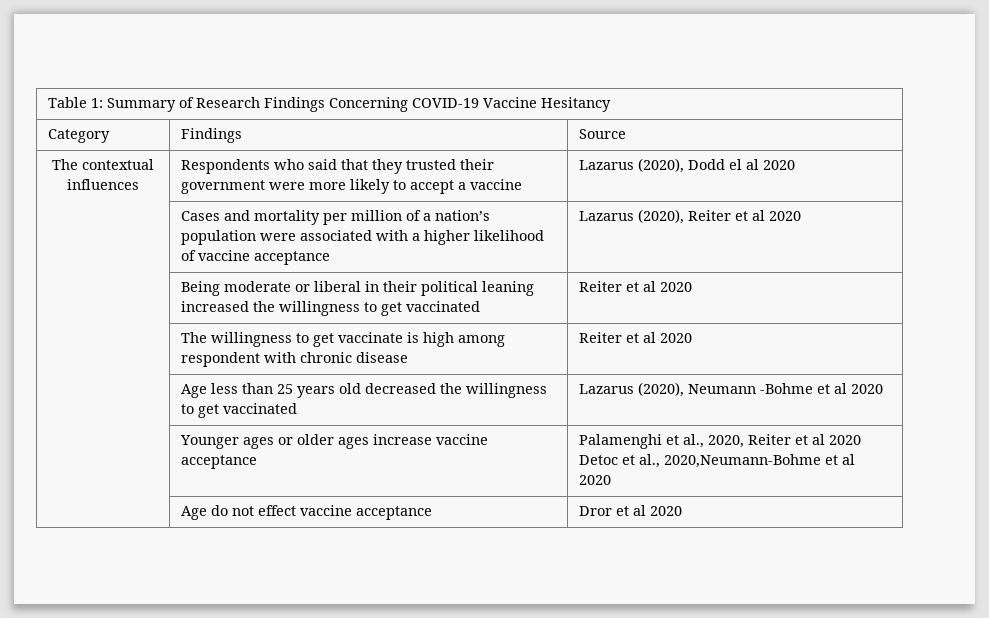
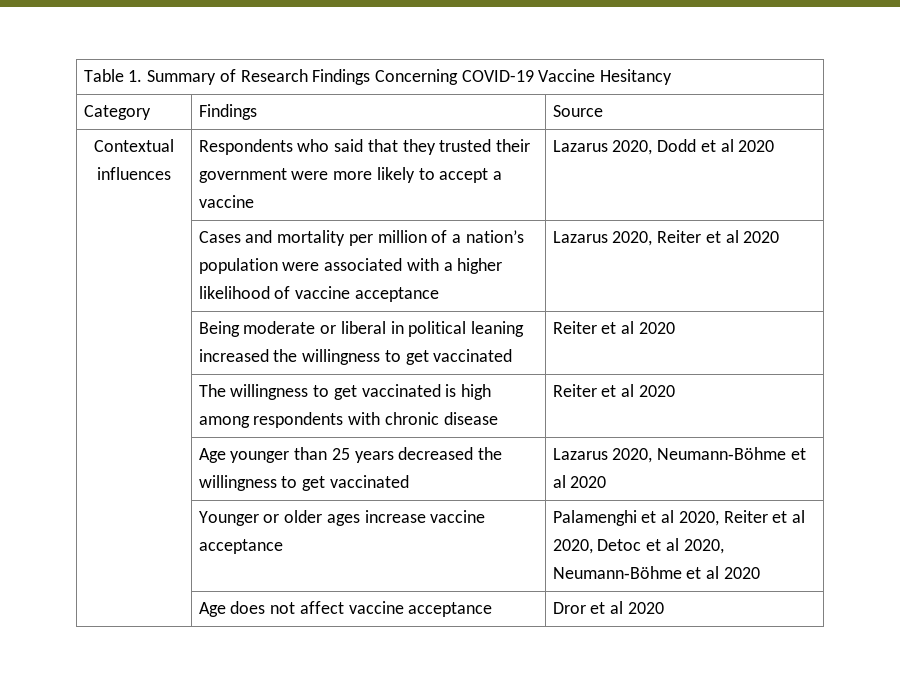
[91,98,104,108] 1: -> [128,70,143,82] 1.
[52,159,154,170] The contextual -> [94,139,174,152] Contextual
[638,158,743,173] (2020), Dodd el -> [612,139,716,155] 2020, Dodd et
[638,209,685,224] (2020), -> [612,231,653,246] 2020,
[383,281,418,292] their -> (404, 327) none
[338,332,404,343] vaccinate -> [361,384,441,397] vaccinated
[181,352,261,367] respondent -> [253,412,344,428] respondents
[211,383,239,394] less -> [230,451,290,463] younger
[339,383,362,394] old -> (394, 457) none
[638,382,814,397] (2020), Neumann ‑Bohme -> [612,447,787,463] 2020, Neumann‑Böhme
[243,437,275,449] ages -> (259, 518) none
[683,434,862,448] al., 2020, Reiter et al 2020 -> [661,510,805,526] [552,539,593,554] al 2020, Reiter et al 2020,
[639,454,856,468] [579,475,612,485] [181,505,297,520] al., 2020,Neumann‑Bohme et al 2020 // | Age do not effect -> [665,538,724,554] [552,566,760,579] [198,601,344,617] al 2020, Neumann‑Böhme et al 2020 // | Age does not affect

